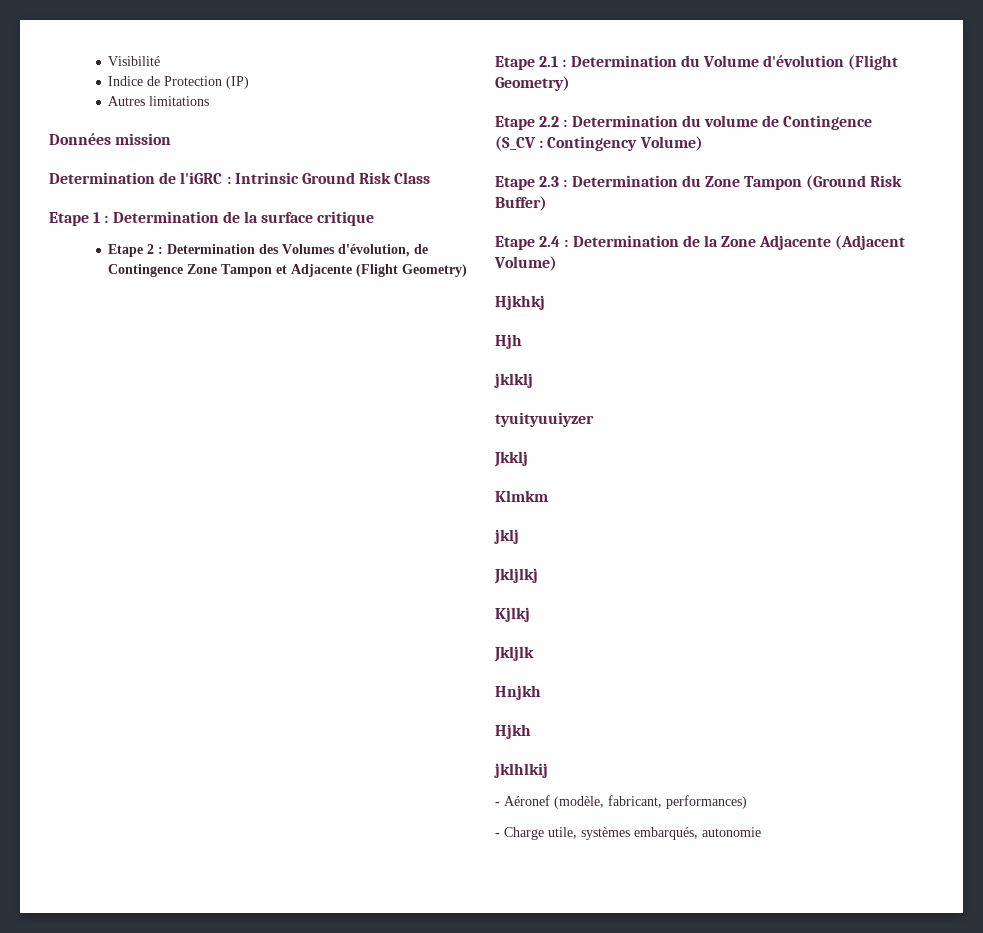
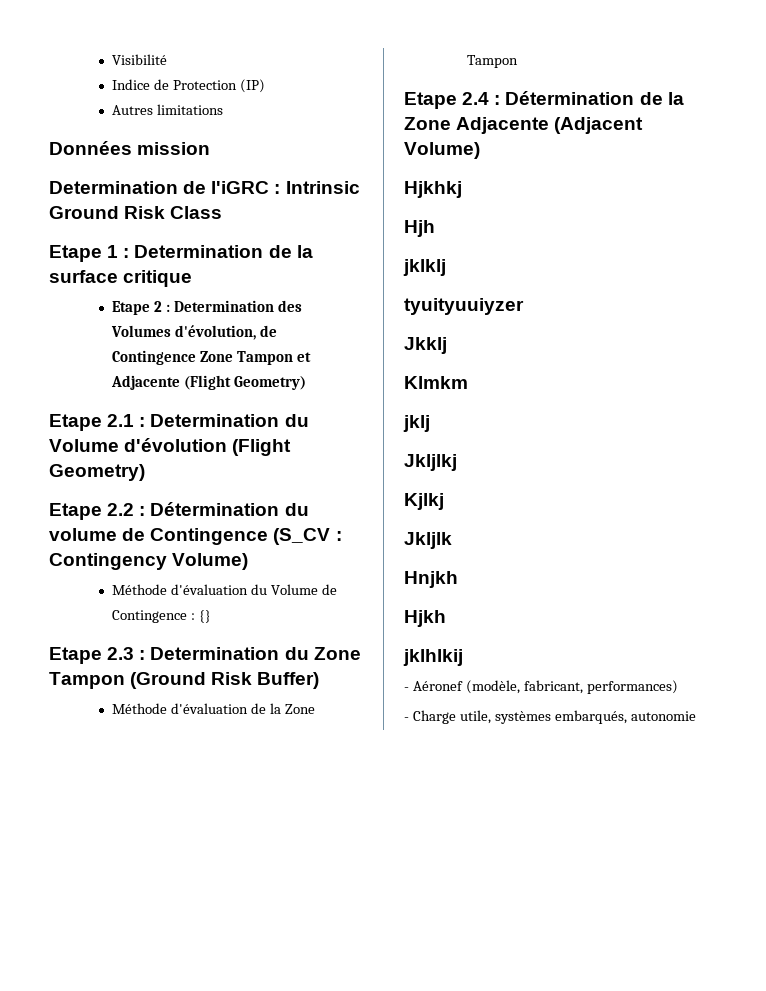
[571,115,678,127] Determination -> [150,502,280,516] Détermination
(703, 143) none -> [112,584,338,595] [112,610,212,623] // Méthode d'évaluation du Volume de Contingence : {}
(547, 203) none -> [112,703,316,714] [467,55,519,68] // Méthode d'évaluation de la Zone Tampon
[572,235,679,247] Determination -> [505,91,635,105] Détermination

